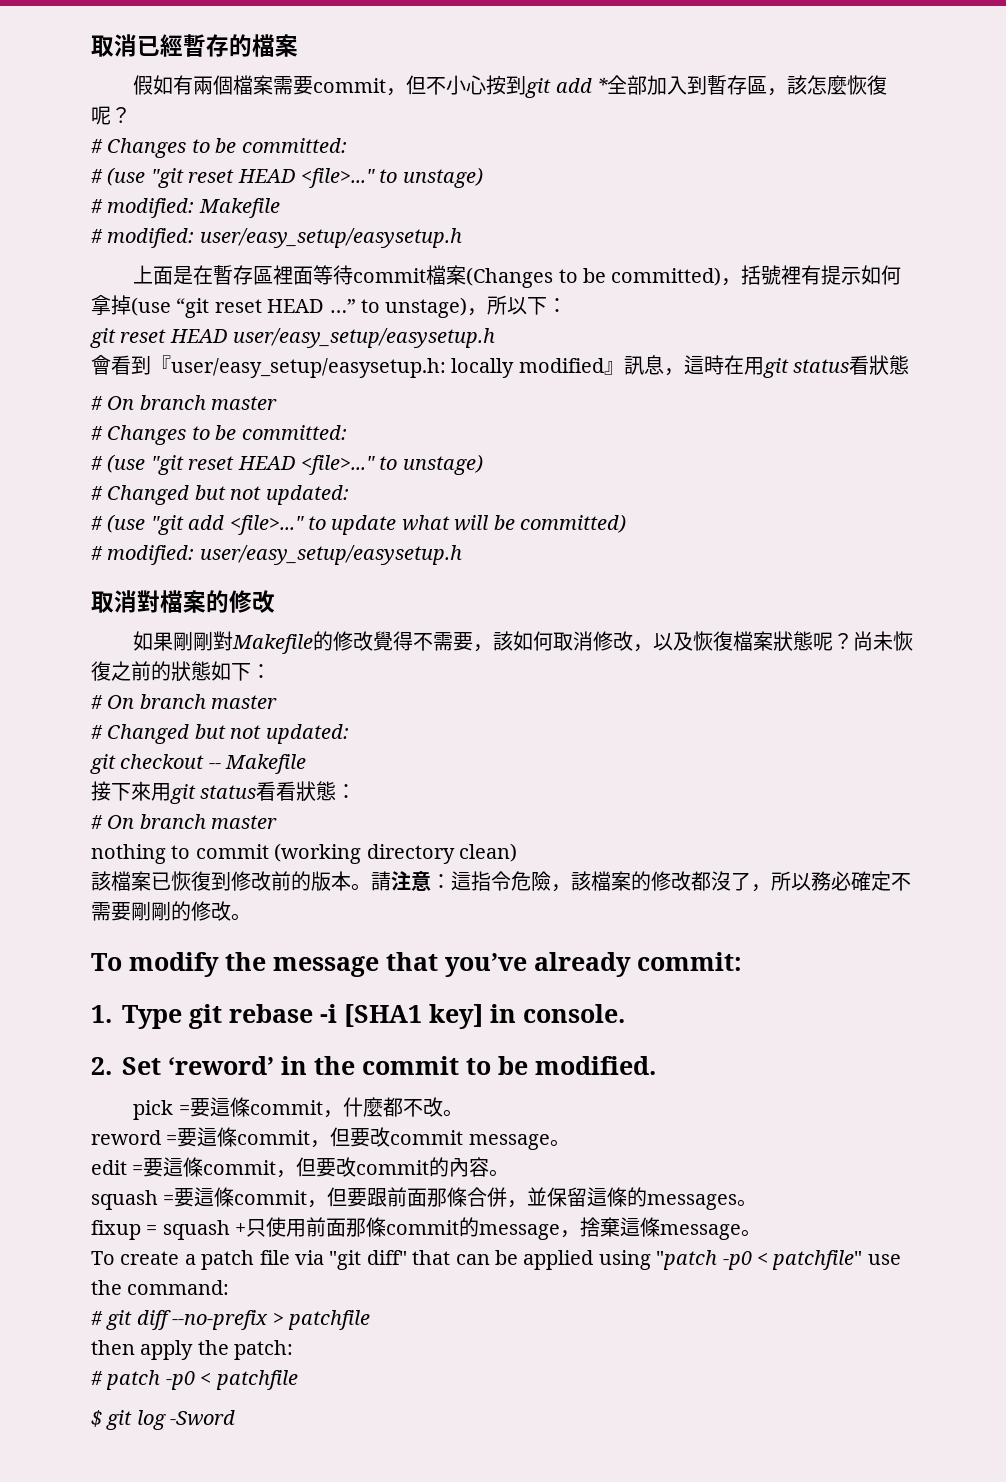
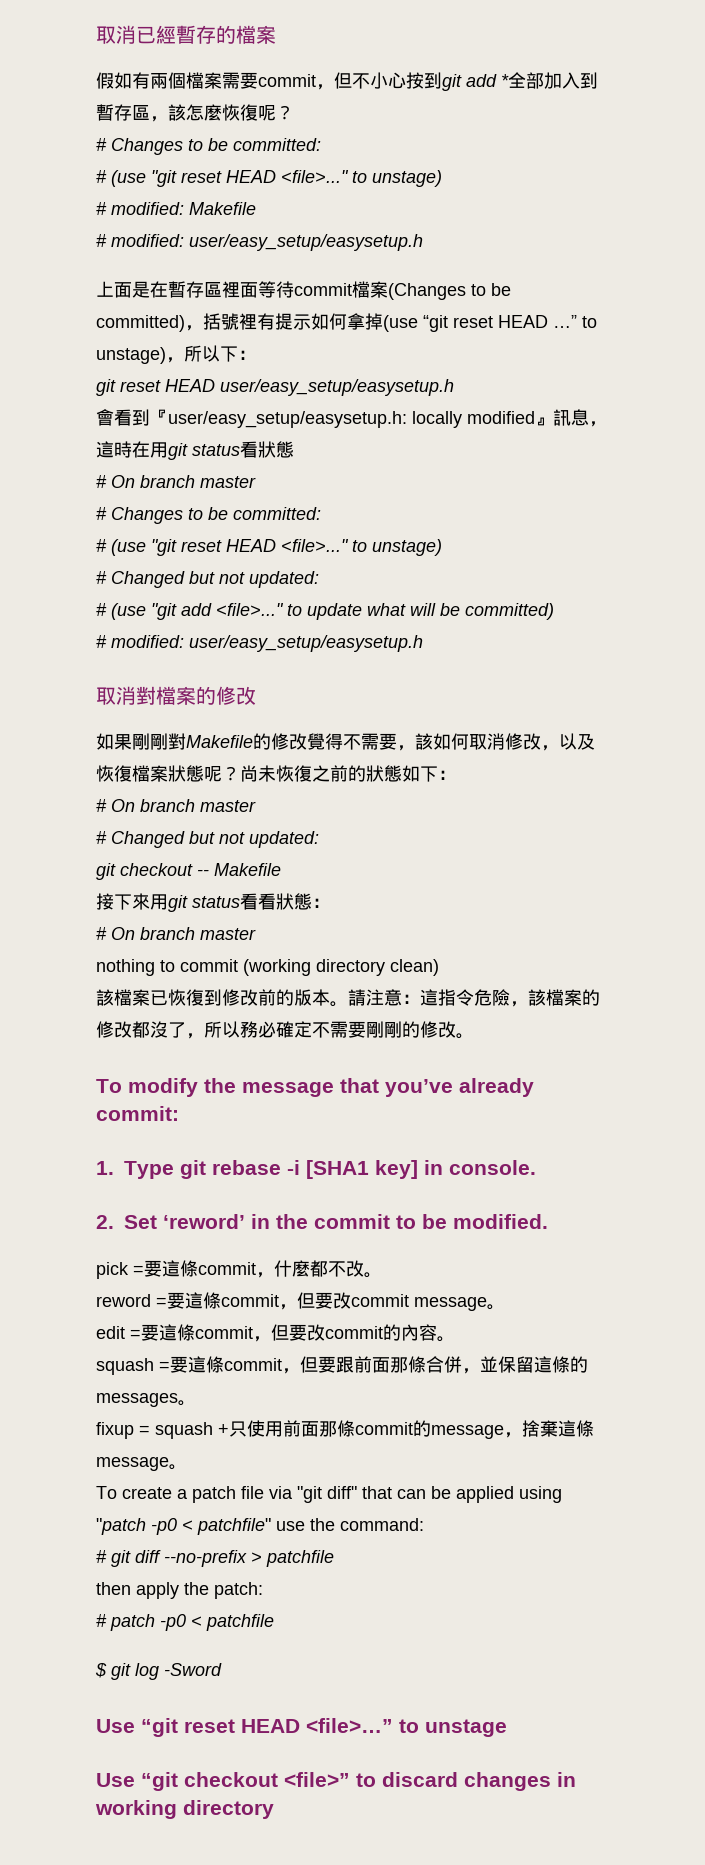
(236, 1418) none -> [96,1718,507,1737] [96,1772,576,1791] [95,1800,274,1819] // Use “git reset HEAD <file>…” to unstage // Use “git checkout <file>” to discard changes in working directory

